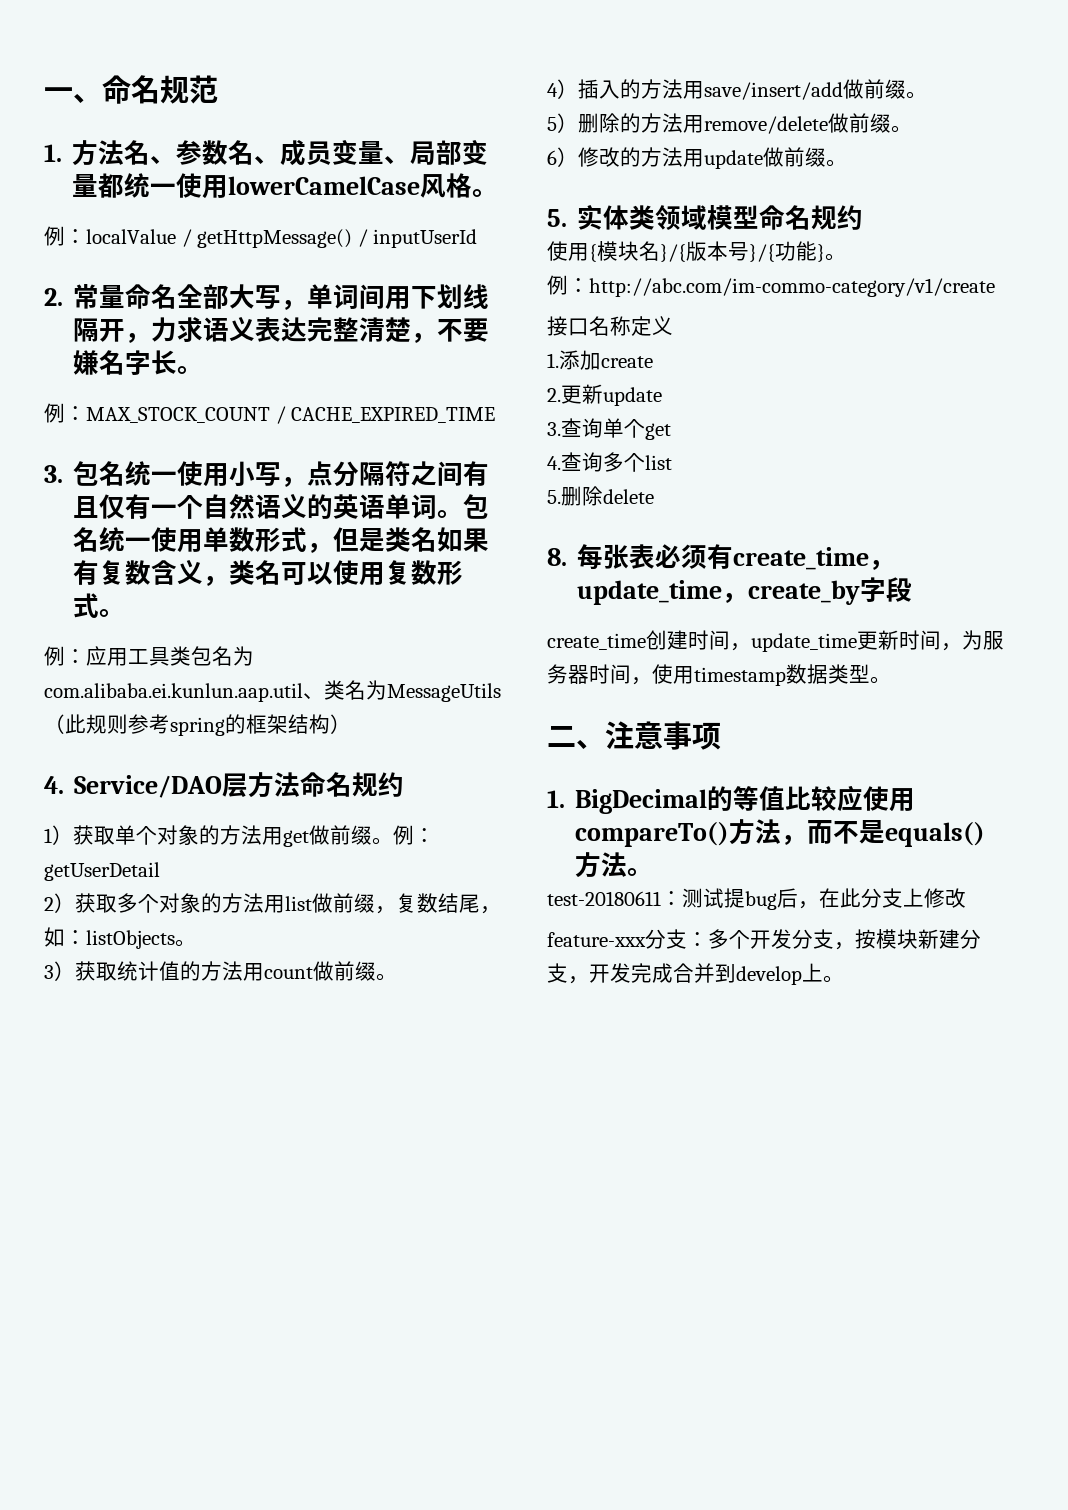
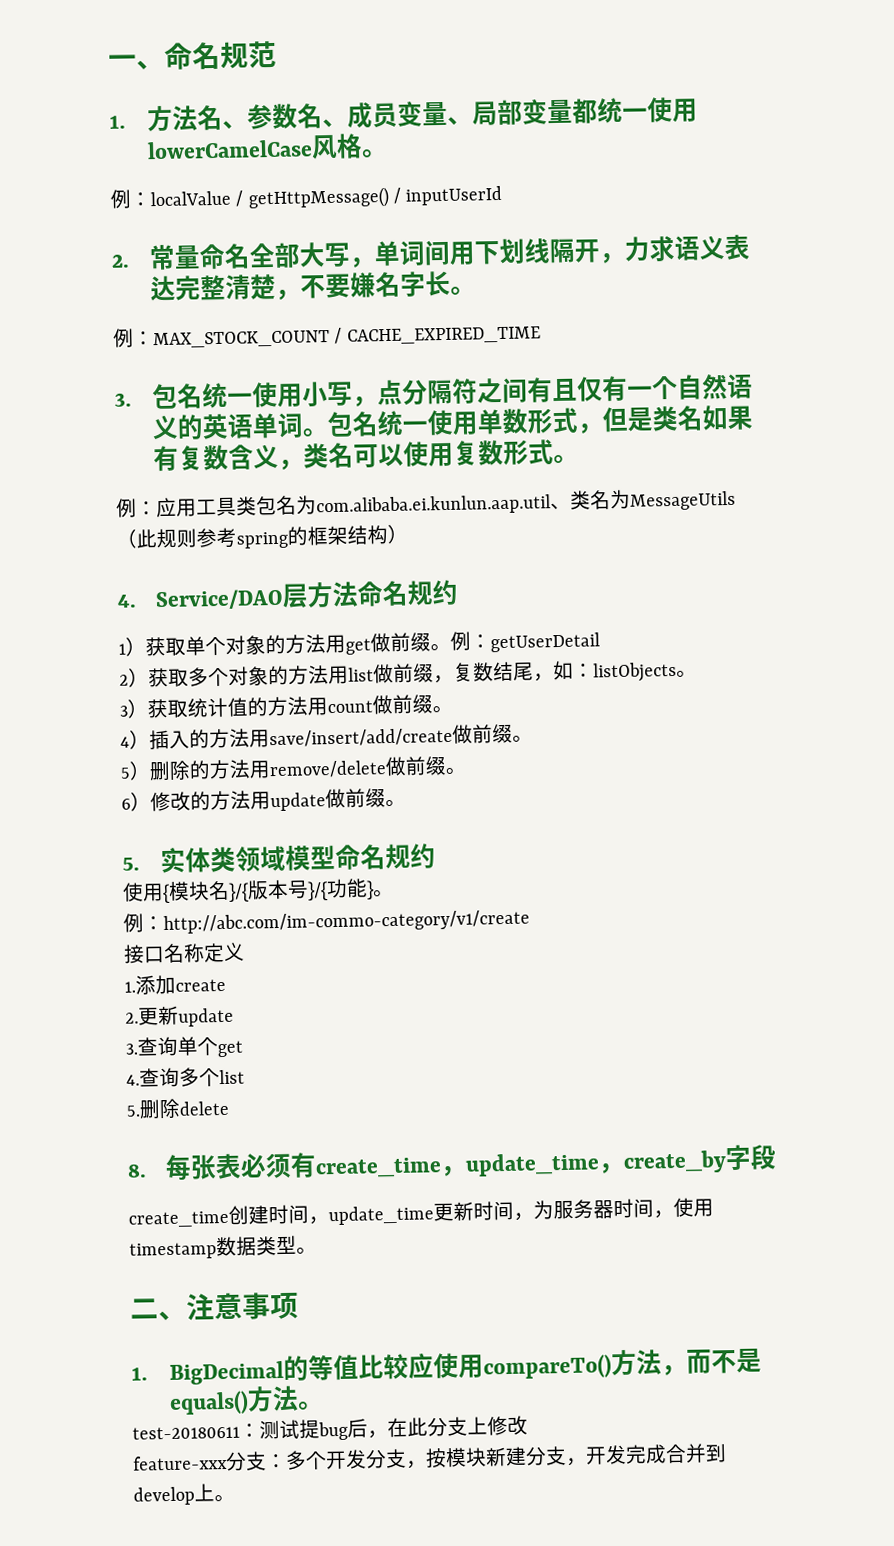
[704,82,843,100] save/insert/add -> [269,727,453,748] save/insert/add/create

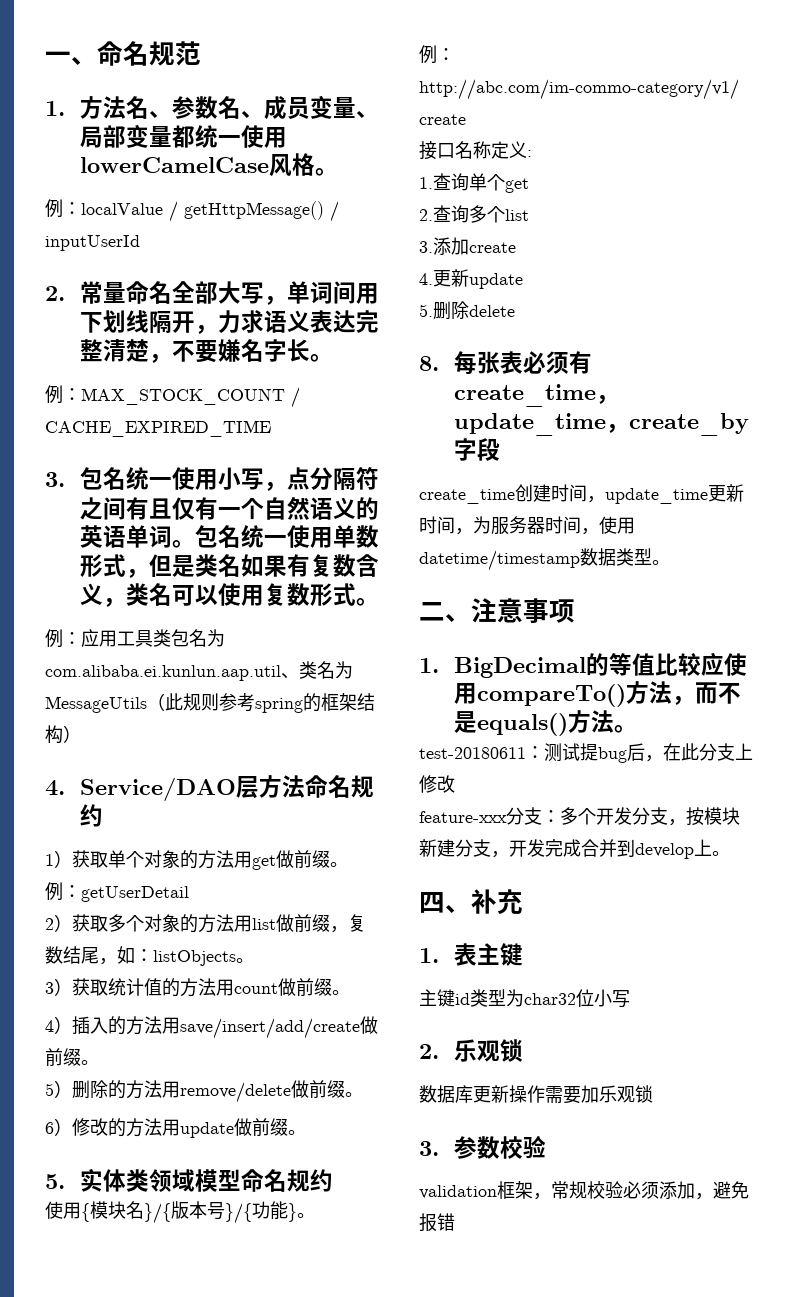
[124,974,226,995] [125,1005,234,1027] [125,1043,138,1055] // 1.添加create // 2.更新update // 3. -> [527,150,532,157] [419,177,433,189] : // 1.
[126,1074,140,1086] 4. -> [419,209,433,221] 2.
(245, 1077) none -> [419,237,516,255] [419,269,523,289] // 3.添加create // 4.更新update
[129,1242,217,1260] timestamp -> [419,550,580,571] datetime/timestamp
(235, 1498) none -> [419,889,523,915] [419,943,523,966] [419,989,630,1008] [419,1039,523,1062] [419,1085,653,1104] [419,1135,546,1159] [419,1181,749,1200] [419,1213,455,1232] // 四、补充 // 1.表主键 // 主键id类型为char32位小写 // 2.乐观锁 // 数据库更新操作需要加乐观锁 // 3.参数校验 // validation框架，常规校验必须添加，避免报错

